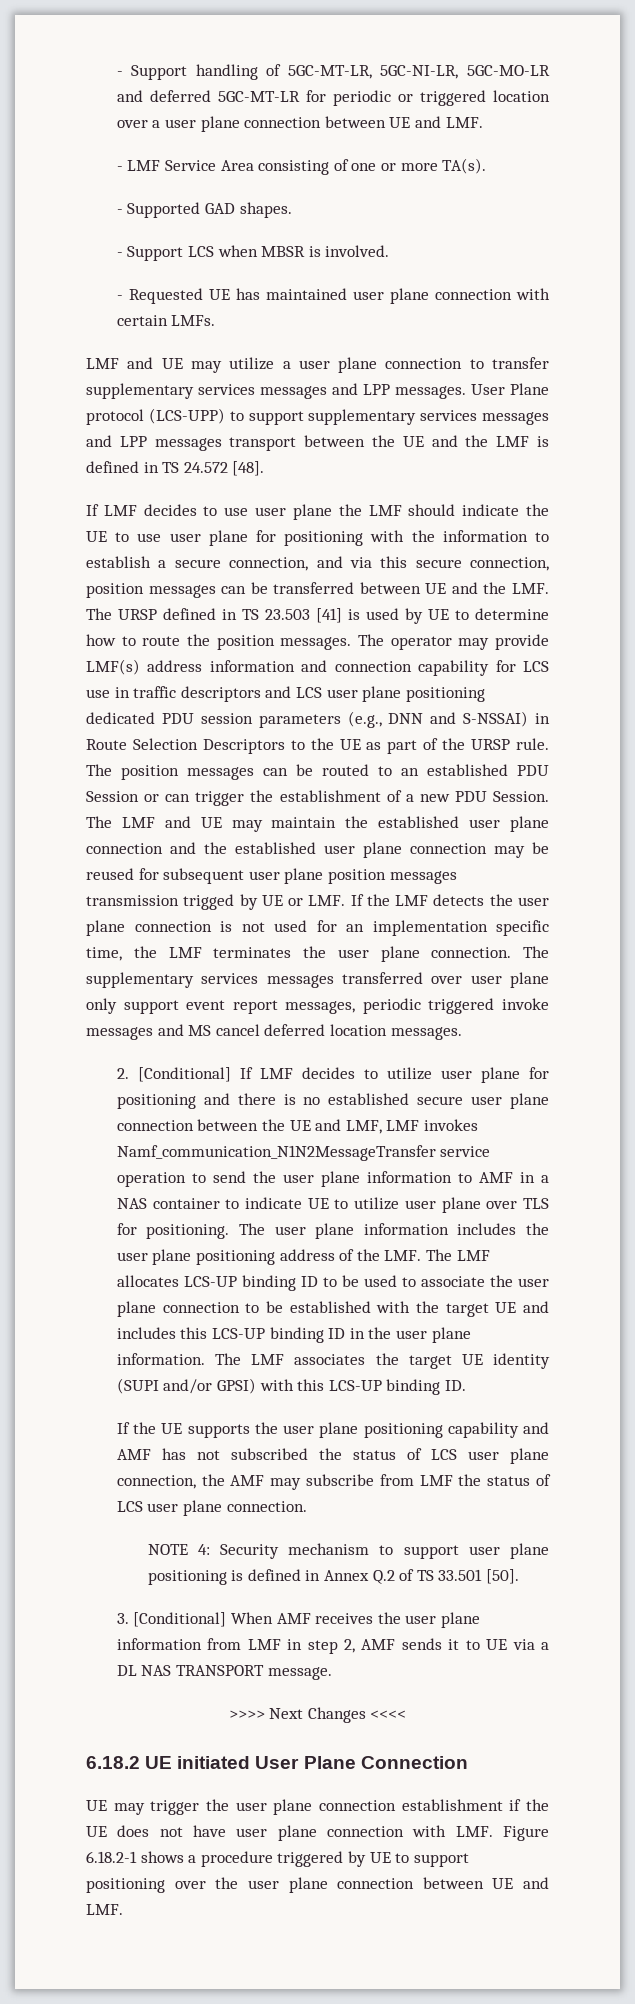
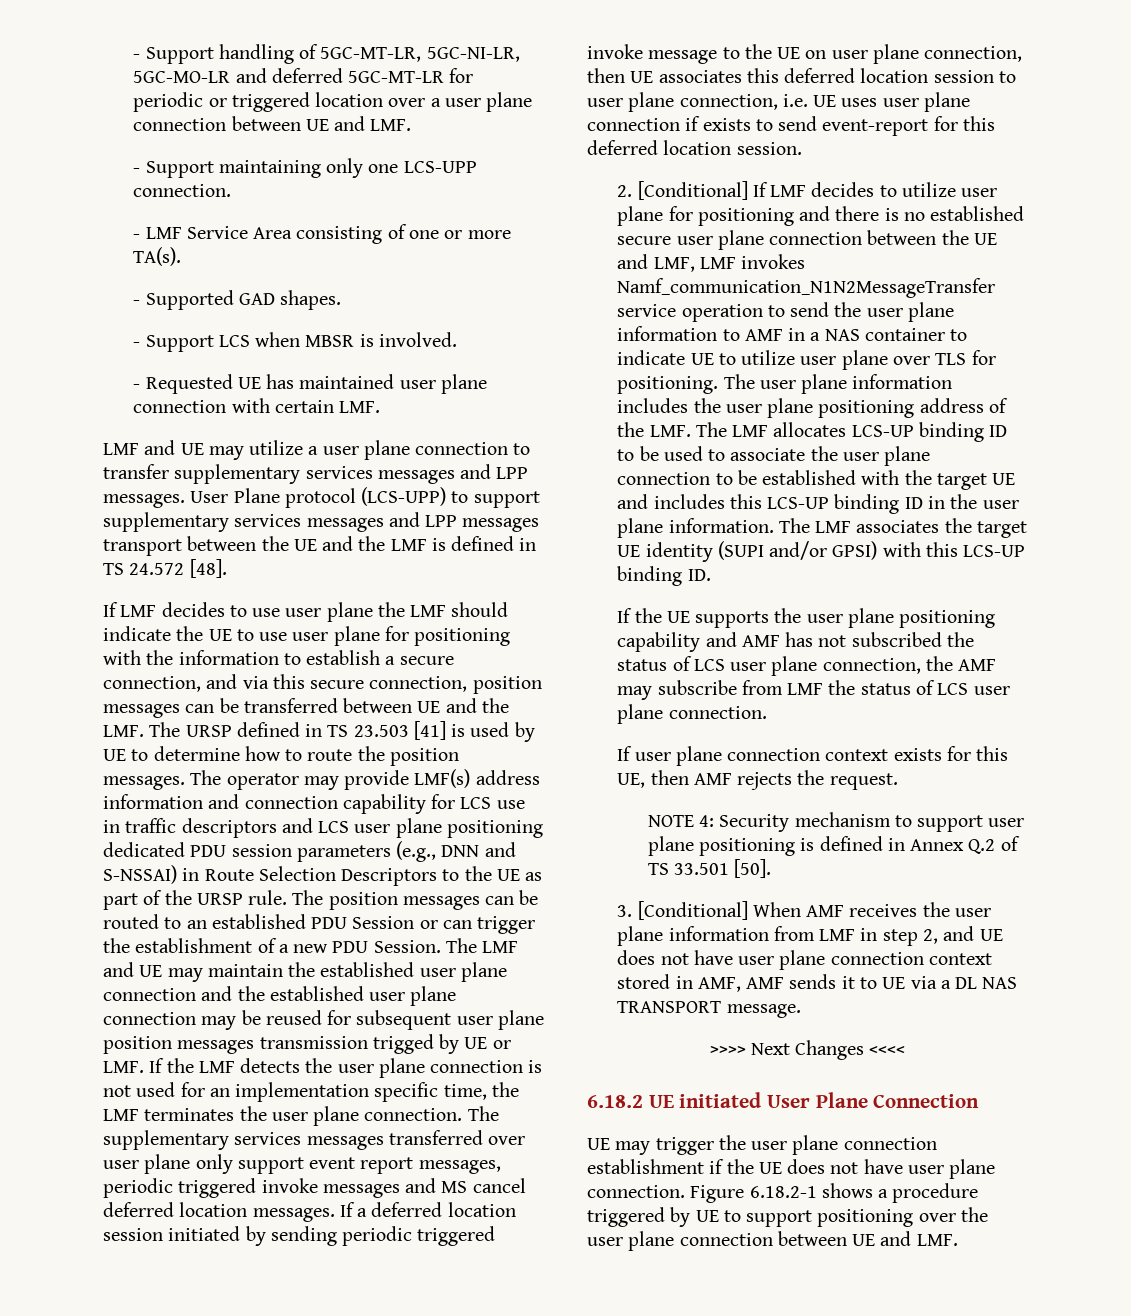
(483, 122) none -> [133,158,477,178] [133,184,232,197] // - Support maintaining only one LCS-UPP connection.
[171,315,216,326] LMFs. -> [339,401,381,413] LMF.
(462, 1033) none -> [339,1202,516,1217] [103,1226,496,1246] [587,44,1023,64] [587,68,1016,83] [587,92,970,112] [587,116,995,136] [587,140,802,155] If a deferred location session initiated by sending periodic triggered invoke message to the UE on user plane connection, then UE associates this deferred location session to user plane connection, i.e. UE uses user plane connection if exists to send event-report for this deferred location session.
(307, 1506) none -> [617,746,1009,766] [617,770,898,790] // If user plane connection context exists for this UE, then AMF rejects the request.
(355, 1646) none -> [943,926,1003,941] [617,950,992,970] [617,974,741,992] and UE does not have user plane connection context stored in AMF,
[327,1825,493,1837] connection with LMF. -> [587,1185,685,1198] connection.

